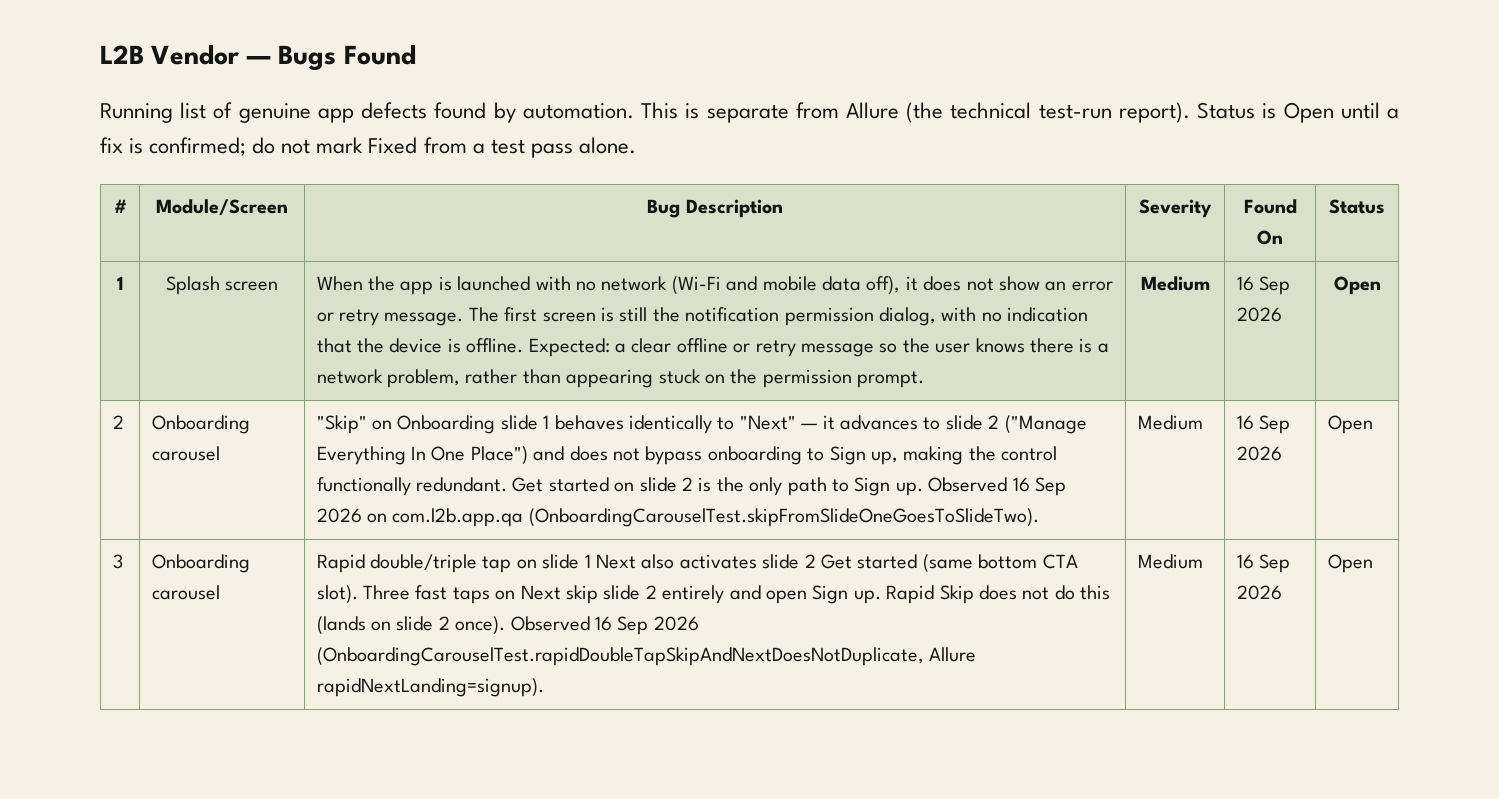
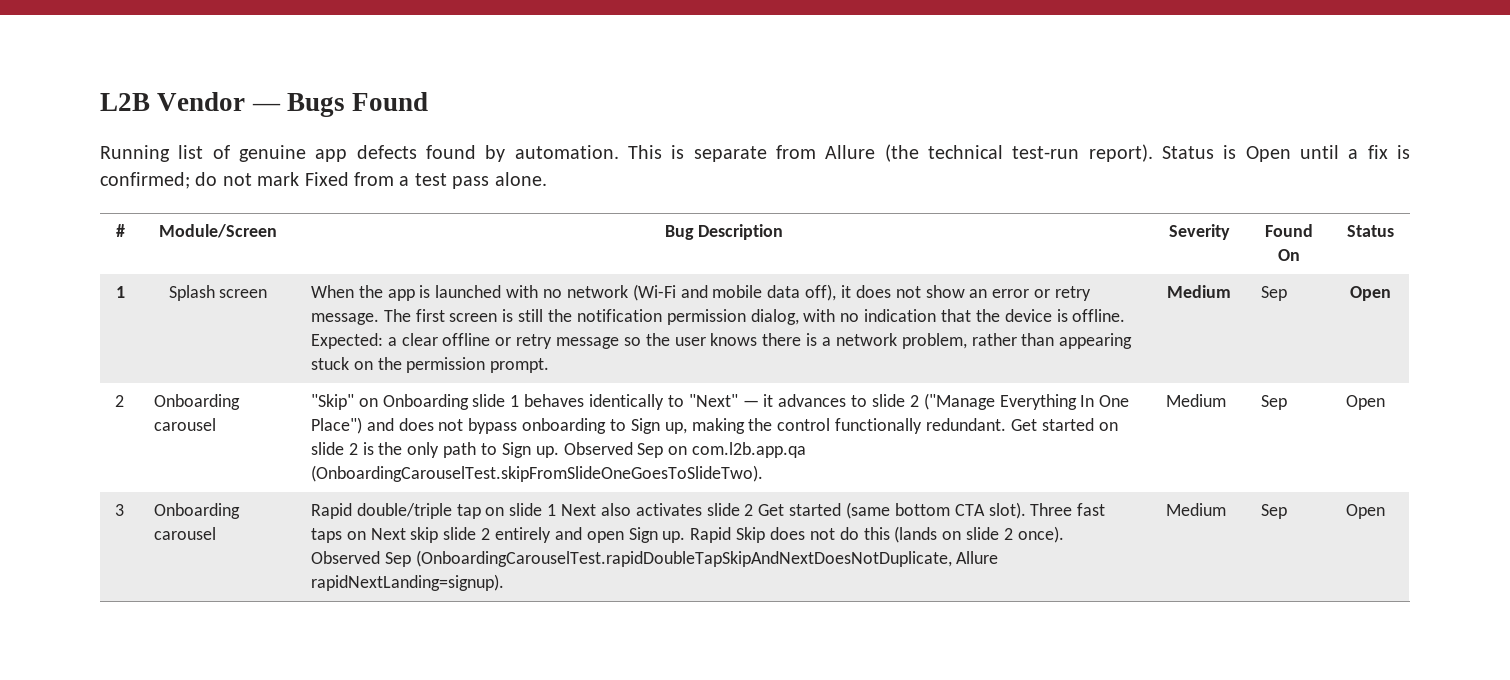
[1236,276,1290,295] [1236,307,1282,322] 16 Sep 2026 -> [1260,286,1287,301] Sep
[1012,477,1066,496] [316,508,362,523] 16 Sep 2026 -> [637,443,664,458] Sep
[1236,415,1290,434] [1236,446,1282,461] 16 Sep 2026 -> [1260,395,1287,410] Sep
[594,616,699,635] 16 Sep 2026 -> [384,552,411,567] Sep
[1236,554,1290,573] [1236,585,1282,600] 16 Sep 2026 -> [1260,504,1287,519] Sep

